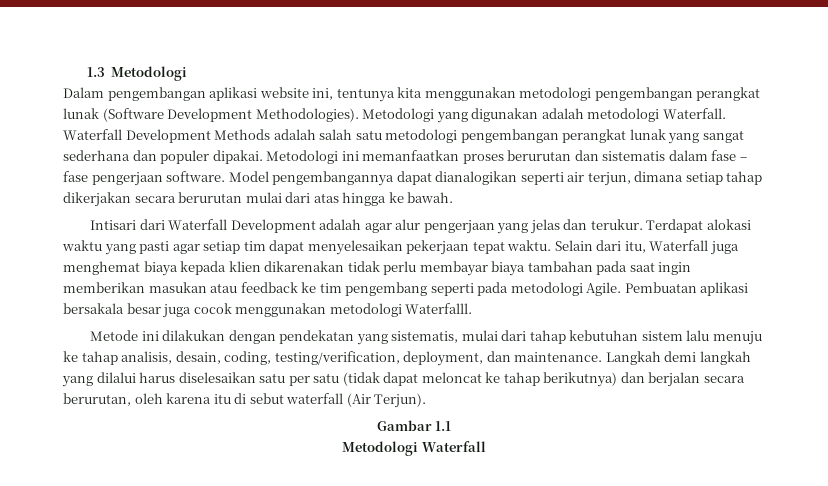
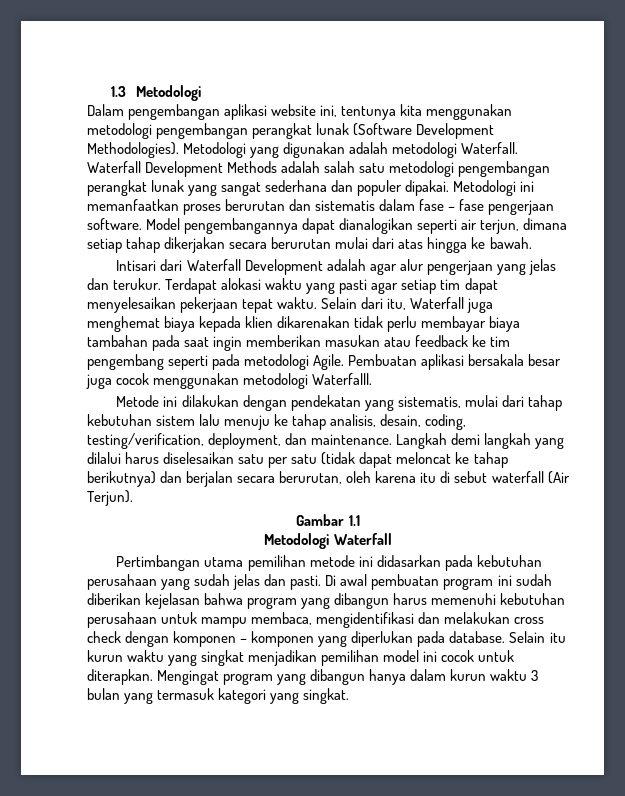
(486, 446) none -> [116,555,542,571] [87,574,552,590] [87,593,566,609] [87,612,545,628] [87,631,566,647] [87,650,515,666] [87,669,539,685] [87,688,350,704] // Pertimbangan utama pemilihan metode ini didasarkan pada kebutuhan perusahaan yang sudah jelas dan pasti. Di awal pembuatan program ini sudah diberikan kejelasan bahwa program yang dibangun harus memenuhi kebutuhan perusahaan untuk mampu membaca, mengidentifikasi dan melakukan cross check dengan komponen – komponen yang diperlukan pada database. Selain itu kurun waktu yang singkat menjadikan pemilihan model ini cocok untuk diterapkan. Mengingat program yang dibangun hanya dalam kurun waktu 3 bulan yang termasuk kategori yang singkat.

